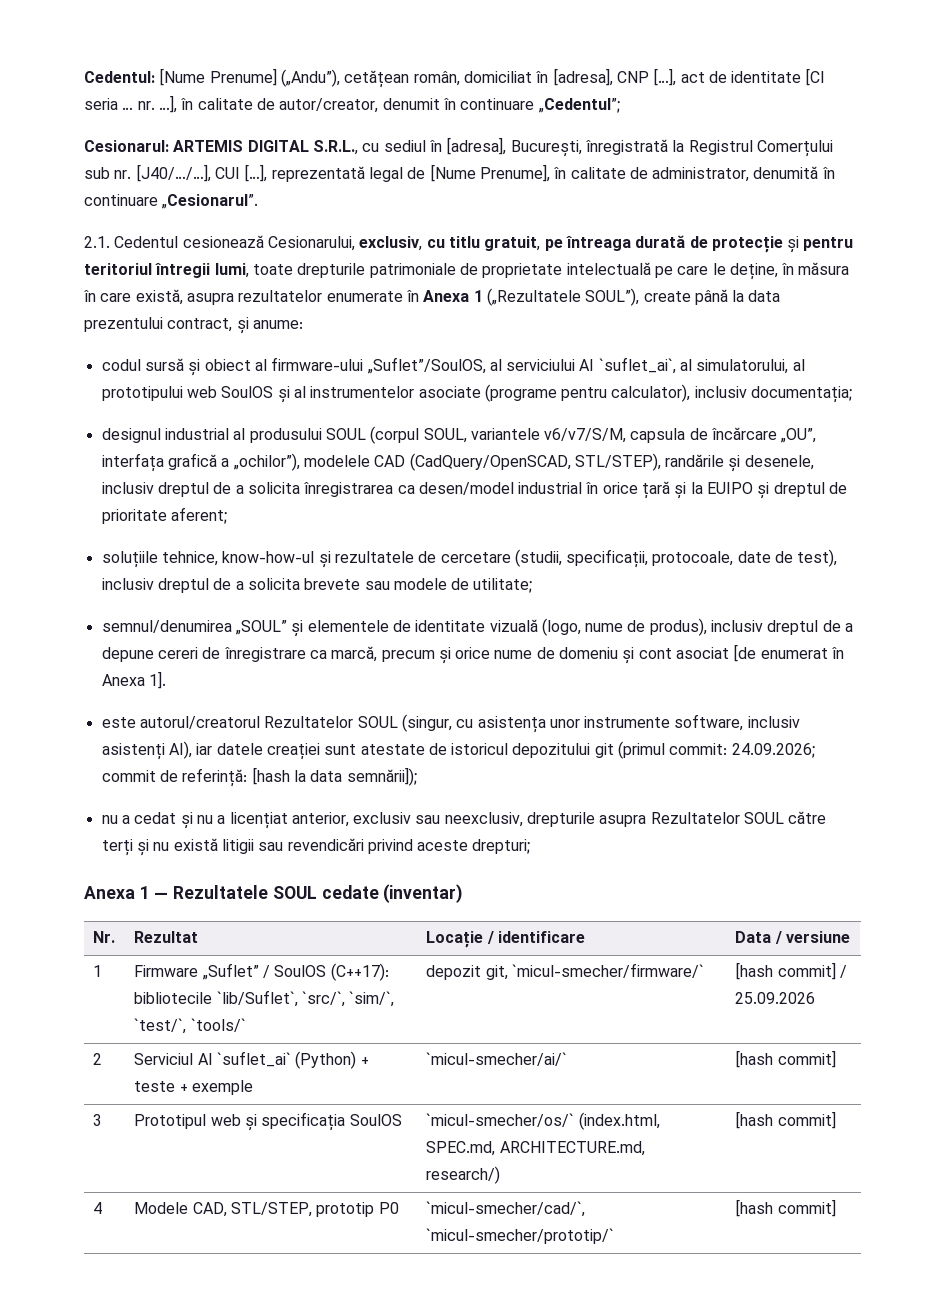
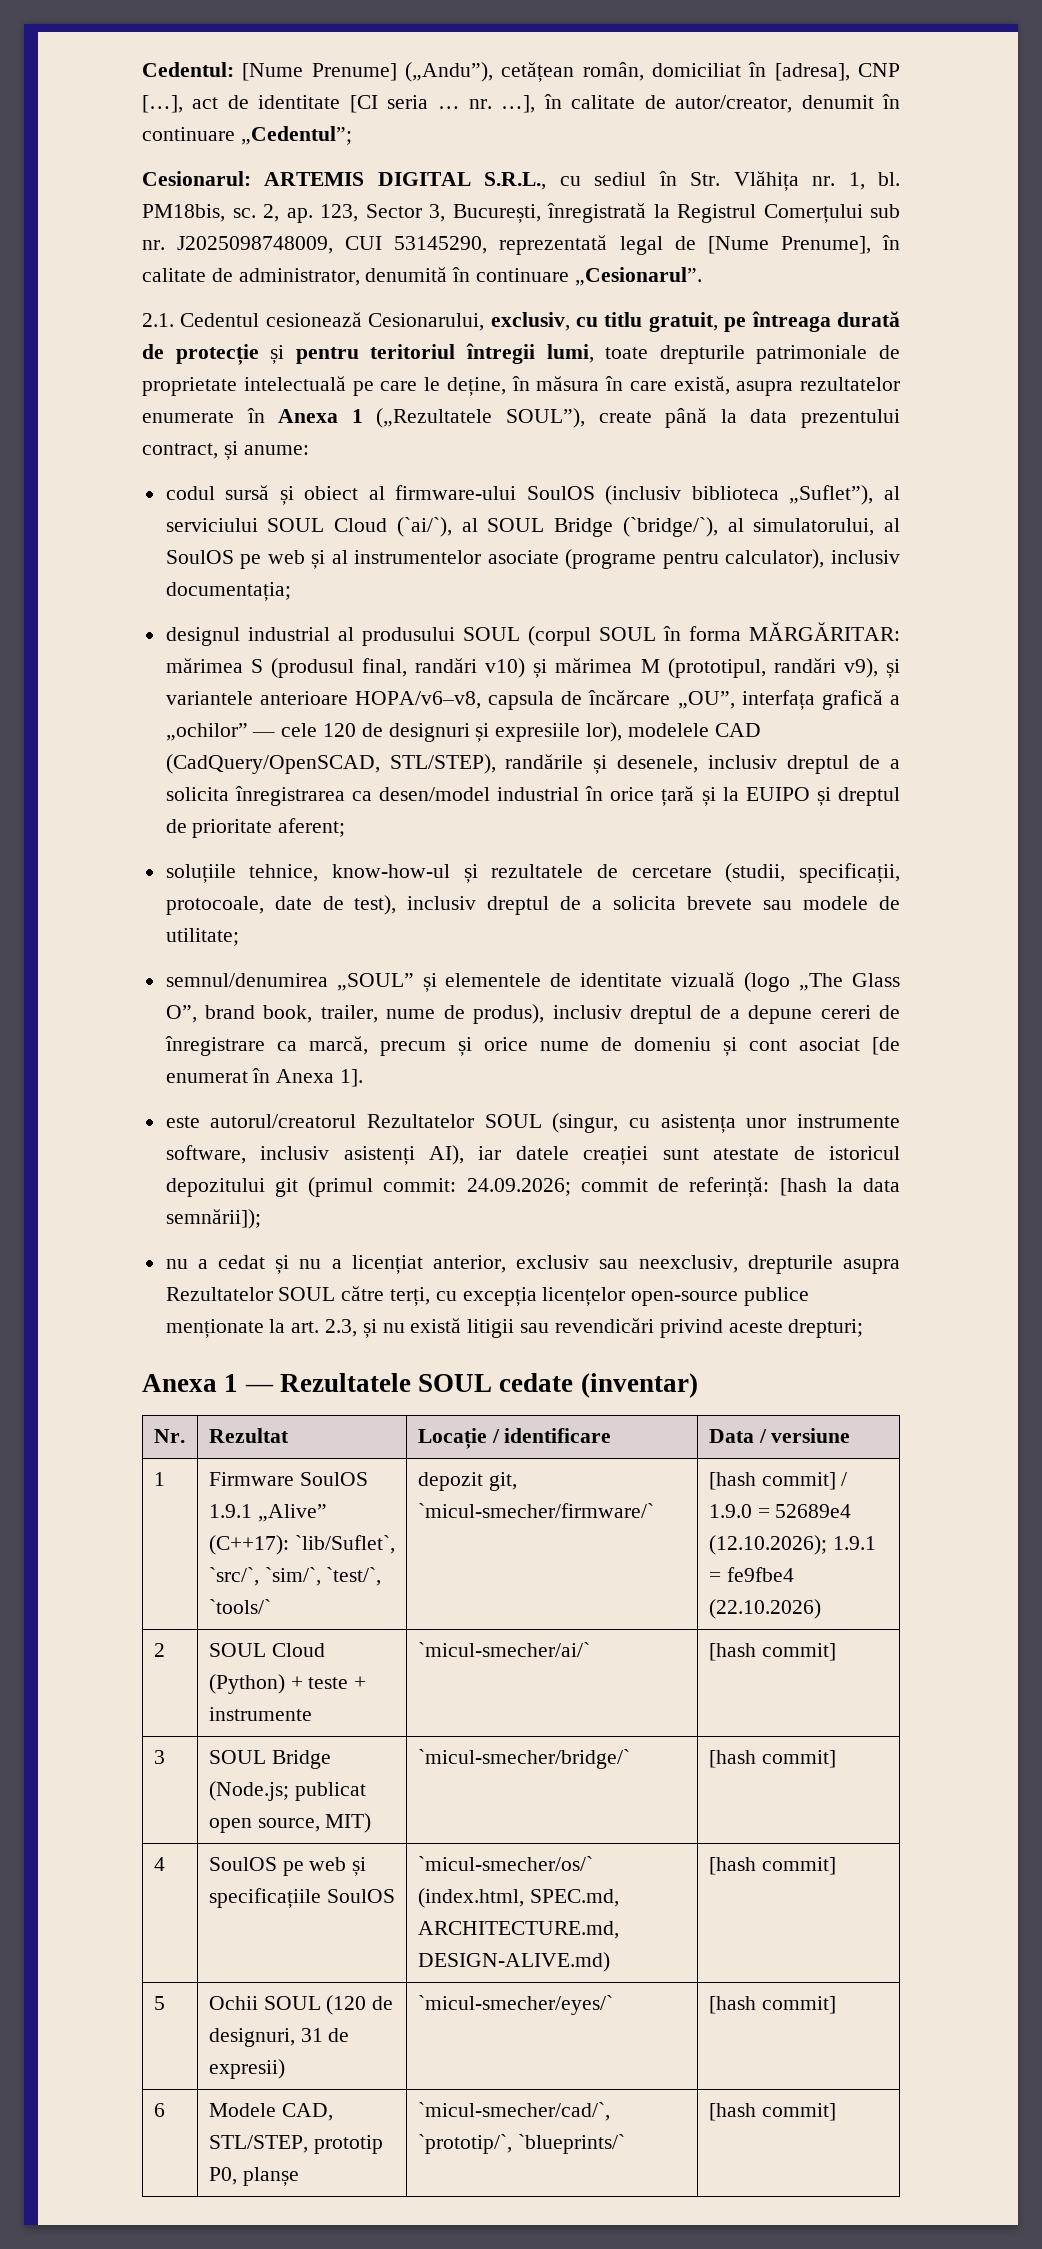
[446,137,507,155] [adresa], -> [690,171,901,191] [142,204,445,223] Str. Vlăhița nr. 1, bl. PM18bis, sc. 2, ap. 123, Sector 3,
[135,164,268,182] [J40/…/…], CUI […], -> [177,236,488,254] J2025098748009, CUI 53145290,
[366,357,805,374] [101,386,274,401] „Suflet”/SoulOS, al serviciului AI `suflet_ai`, al simulatorului, al prototipului web SoulOS -> [526,485,900,505] [165,517,901,537] [165,550,305,569] SoulOS (inclusiv biblioteca „Suflet”), al serviciului SOUL Cloud (`ai/`), al SOUL Bridge (`bridge/`), al simulatorului, al SoulOS pe web
[423,428,627,443] SOUL, variantele v6/v7/S/M, -> [598,622,900,641] [165,658,900,678] [165,691,481,709] SOUL în forma MĂRGĂRITAR: mărimea S (produsul final, randări v10) și mărimea M (prototipul, randări v9), și variantele anterioare HOPA/v6–v8,
[232,453,300,471] „ochilor”), -> [165,722,623,742] „ochilor” — cele 120 de designuri și expresiile lor),
[541,618,581,636] (logo, -> [744,972,901,992] [165,1005,378,1023] (logo „The Glass O”, brand book, trailer,
[101,839,133,856] terți -> [390,1287,810,1306] [165,1319,358,1338] terți, cu excepția licențelor open-source publice menționate la art. 2.3,
[201,963,389,981] [134,992,213,1004] „Suflet” / SoulOS (C++17): bibliotecile -> [299,1472,368,1486] [208,1504,327,1522] [208,1535,289,1555] SoulOS 1.9.1 „Alive” (C++17):
[735,992,816,1004] [93,1053,103,1065] [134,1051,292,1067] 25.09.2026 // 2 | Serviciul AI `suflet_ai` -> [708,1504,852,1518] [708,1535,876,1555] [708,1567,794,1582] [708,1599,821,1619] [153,1643,165,1657] [208,1643,325,1657] 1.9.0 = 52689e4 (12.10.2026); 1.9.1 = fe9fbe4 (22.10.2026) // 2 | SOUL Cloud
[192,1080,254,1095] exemple -> [208,1707,312,1721] instrumente
[134,1112,346,1131] Prototipul web și specificația -> [208,1750,331,1769] [208,1781,366,1801] [208,1813,372,1833] [417,1749,630,1769] [708,1750,836,1768] [153,1857,165,1871] [208,1857,367,1876] [208,1888,321,1908] SOUL Bridge (Node.js; publicat open source, MIT) | `micul-smecher/bridge/` | [hash commit] // 4 | SoulOS pe web și specificațiile
[426,1166,501,1184] [735,1111,836,1129] [93,1202,103,1214] research/) | [hash commit] // 4 -> [417,1952,610,1972] [708,1857,836,1875] [153,1996,165,2010] [208,1995,394,2015] [208,2028,350,2047] [208,2059,285,2079] [417,1995,613,2015] [708,1996,836,2014] [153,2103,165,2117] DESIGN-ALIVE.md) | [hash commit] // 5 | Ochii SOUL (120 de designuri, 31 de expresii) | `micul-smecher/eyes/` | [hash commit] // 6
[378,1202,399,1214] P0 -> [208,2167,299,2186] P0, planșe
[426,1228,615,1244] `micul-smecher/prototip/` -> [417,2134,625,2154] `prototip/`, `blueprints/`

